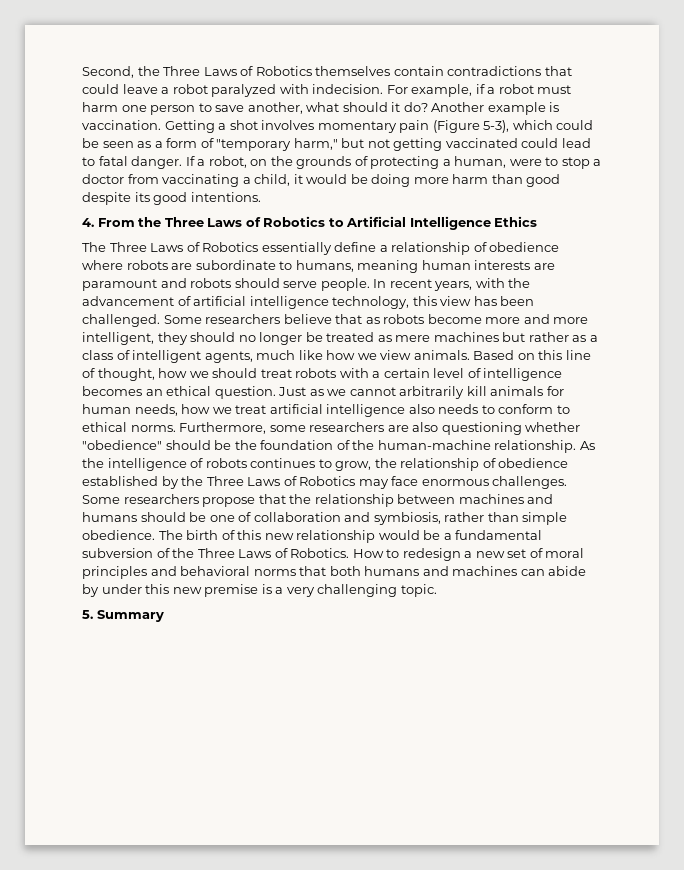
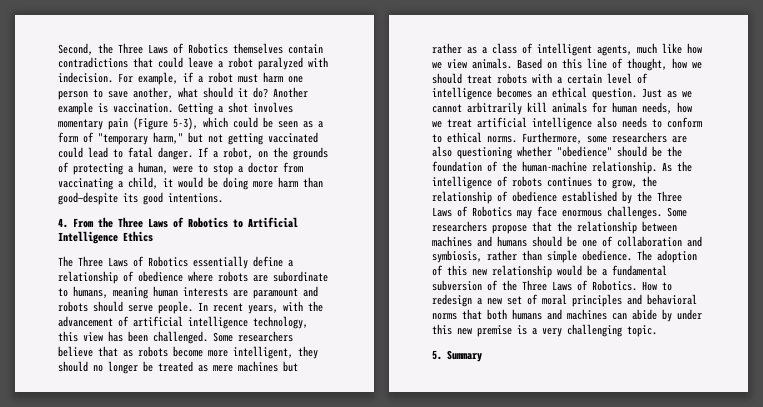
[526,174,561,187] [82,192,131,205] good despite -> [58,192,118,205] good—despite
[523,314,589,324] and more -> (228, 353) none
[186,530,219,540] birth -> [657,250,697,263] adoption

